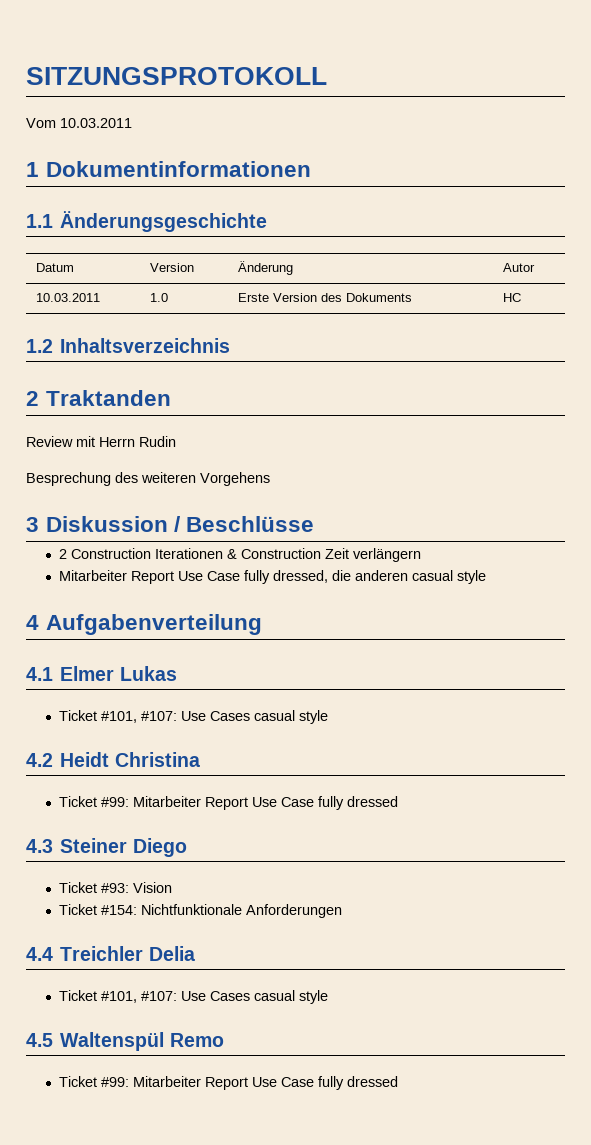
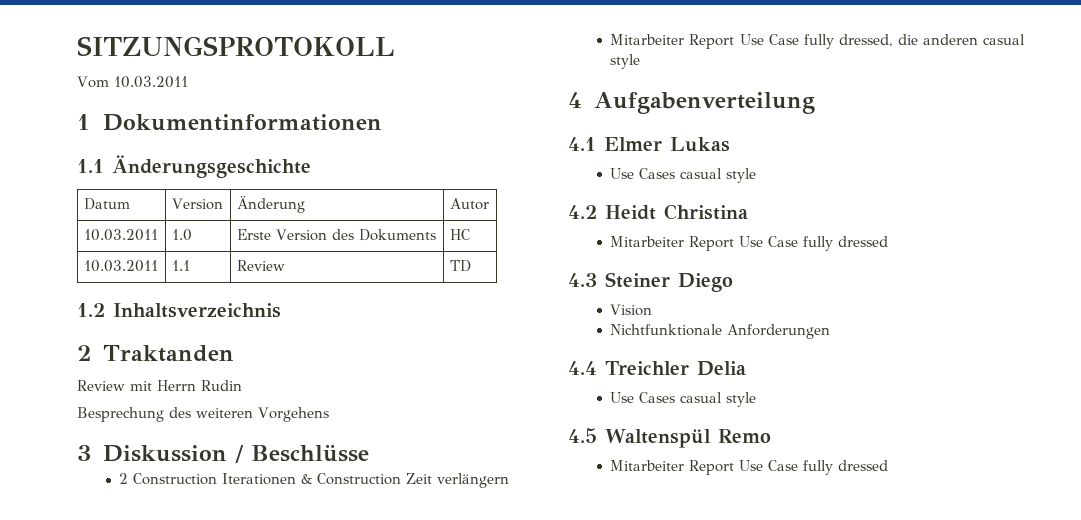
(522, 297) none -> [83,260,158,272] [171,260,190,271] [236,260,285,271] [449,260,471,272] // 10.03.2011 | 1.1 | Review | TD
[59,710,178,723] Ticket #101, #107: -> (730, 144) none
[59,796,130,807] Ticket #99: -> (748, 212) none
[59,882,130,893] Ticket #93: -> (733, 282) none
[59,904,138,915] Ticket #154: -> (653, 310) none
[59,990,178,1003] Ticket #101, #107: -> (747, 368) none
[59,1076,130,1087] Ticket #99: -> (772, 436) none

